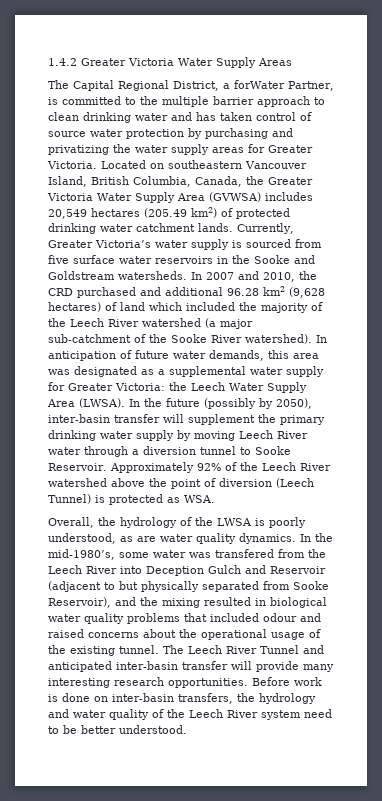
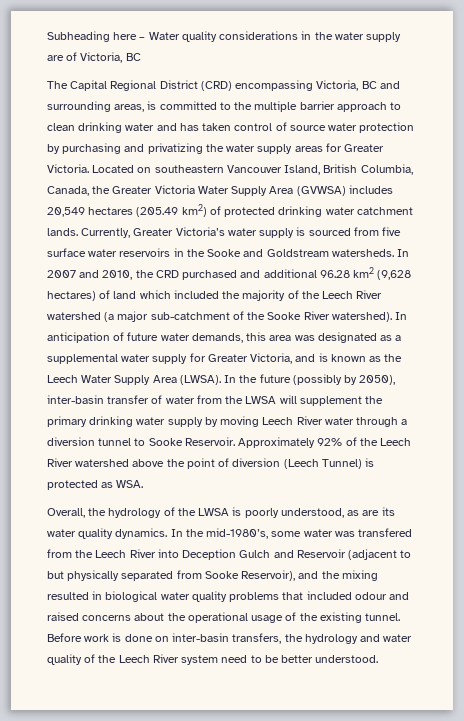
[48,57,292,68] [48,80,334,91] 1.4.2 Greater Victoria Water Supply Areas // The Capital Regional District, a forWater Partner, -> [47,31,402,42] [47,52,141,63] [47,80,400,91] [47,101,145,112] Subheading here – Water quality considerations in the water supply are of Victoria, BC // The Capital Regional District (CRD) encompassing Victoria, BC and surrounding areas,
[115,383,165,391] Victoria: -> [250,353,382,364] Victoria, and is known as
(160, 418) none -> [151,395,277,404] of water from the LWSA
(156, 539) none -> [381,507,395,516] its
[163,645,324,654] [48,661,334,672] [48,677,248,688] The Leech River Tunnel and anticipated inter-basin transfer will provide many interesting research opportunities. -> (401, 617) none

